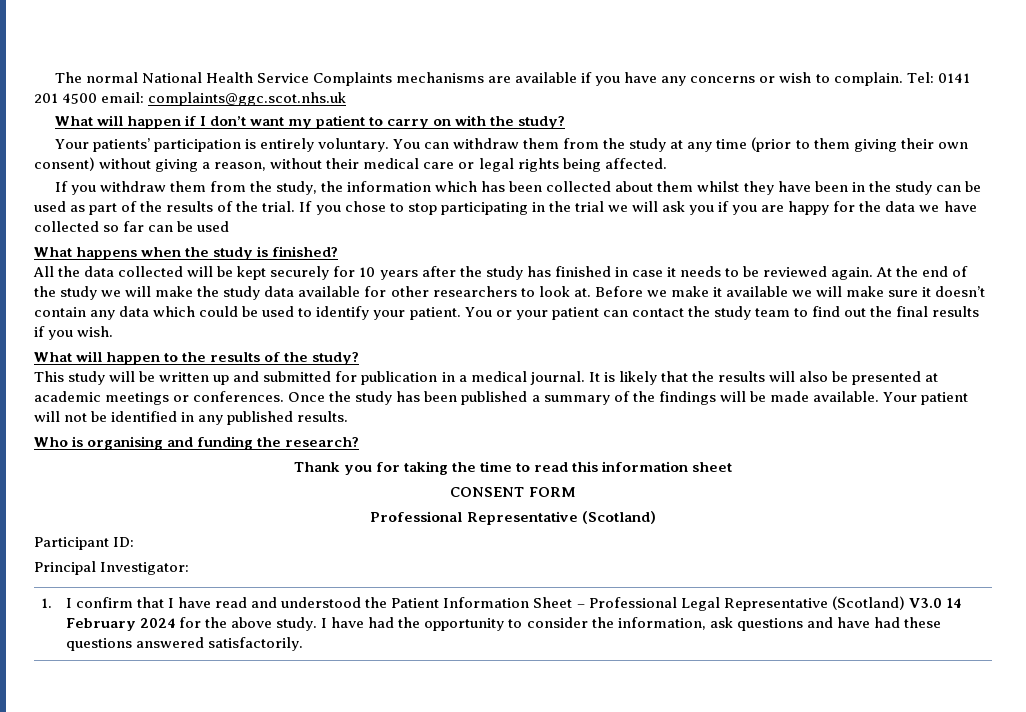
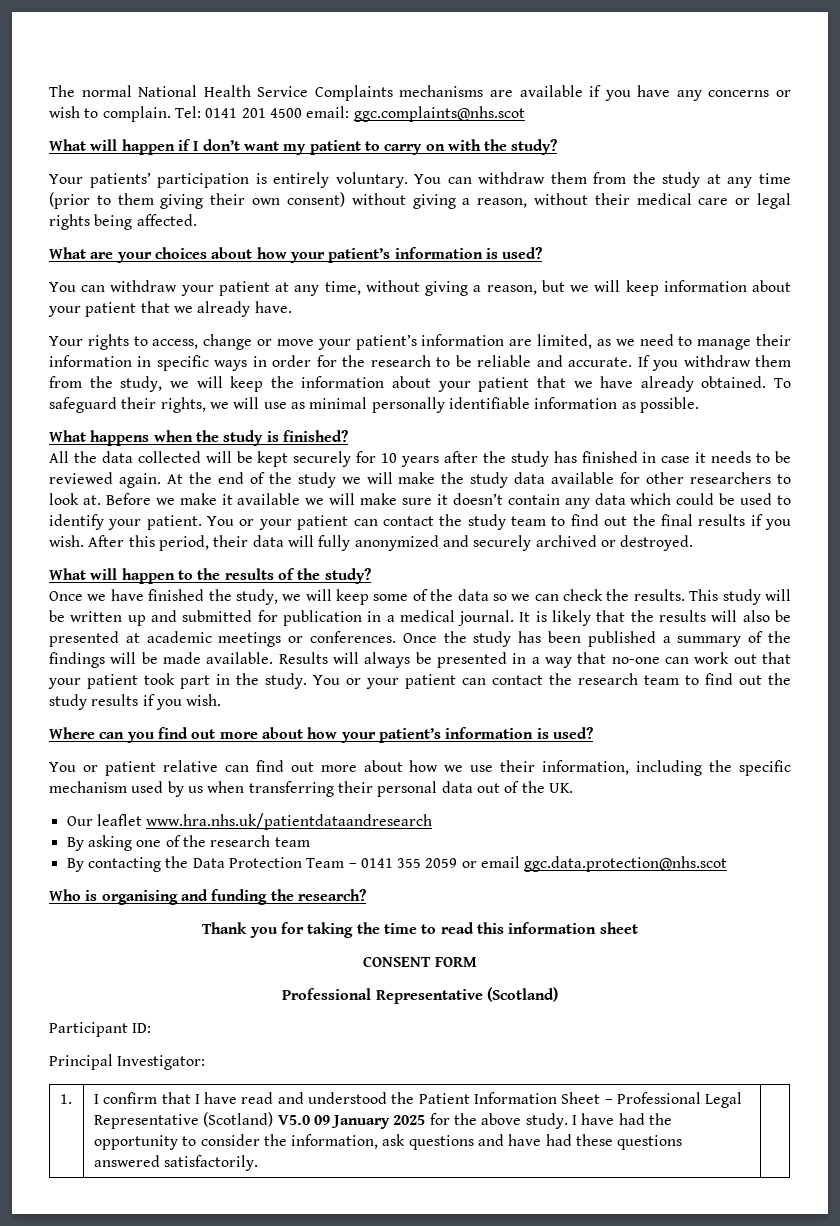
[148,92,347,106] complaints@ggc.scot.nhs.uk -> [353,106,525,122] ggc.complaints@nhs.scot
(667, 163) none -> [49,247,543,263] [49,280,792,296] [48,301,292,317] [49,334,792,350] [49,355,633,371] What are your choices about how your patient’s information is used? // You can withdraw your patient at any time, without giving a reason, but we will keep information about your patient that we already have. // Your rights to access, change or move your patient’s information are limited, as we need to manage their information in specific ways in order for the research to be reliable and accurate.
[321,181,981,195] [34,201,977,215] [34,221,230,232] the information which has been collected about them whilst they have been in the study can be used as part of the results of the trial. If you chose to stop participating in the trial we will ask you if you are happy for the data we have collected so far can be used -> [169,376,791,392] [49,397,699,413] we will keep the information about your patient that we have already obtained. To safeguard their rights, we will use as minimal personally identifiable information as possible.
(114, 331) none -> [88,535,694,551] After this period, their data will fully anonymized and securely archived or destroyed.
(360, 358) none -> [49,589,685,605] Once we have finished the study, we will keep some of the data so we can check the results.
[882,392,968,405] [34,411,349,425] Your patient will not be identified in any published results. -> [278,652,792,668] [48,673,791,689] [49,694,222,710] [49,727,593,743] [49,760,791,776] [49,781,573,797] [66,813,433,830] [66,835,310,851] [66,856,728,872] Results will always be presented in a way that no-one can work out that your patient took part in the study. You or your patient can contact the research team to find out the study results if you wish. // Where can you find out more about how your patient’s information is used? // You or patient relative can find out more about how we use their information, including the specific mechanism used by us when transferring their personal data out of the UK. // Our leaflet www.hra.nhs.uk/patientdataandresearch // By asking one of the research team // By contacting the Data Protection Team – 0141 355 2059 or email ggc.data.protection@nhs.scot
[908,598,961,608] [65,618,175,631] V3.0 14 February 2024 -> [277,1115,426,1129] V5.0 09 January 2025

